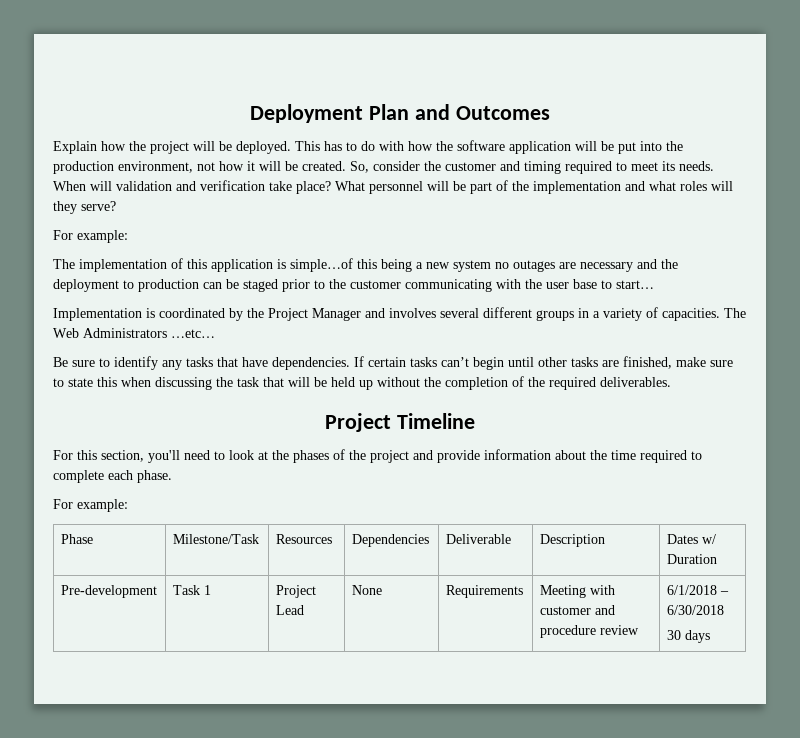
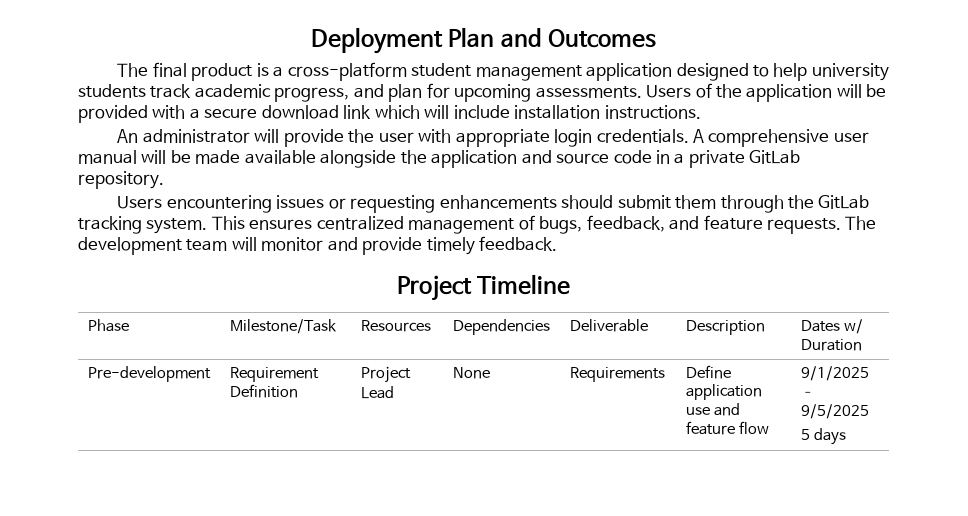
[53,140,683,154] [53,161,714,174] [53,180,733,194] [53,201,116,214] [53,230,128,243] [53,258,678,272] [53,279,654,292] [53,307,746,321] [53,328,215,338] [53,356,733,370] [53,376,671,390] [325,413,475,432] [53,449,702,463] [53,470,172,483] [53,499,128,512] Explain how the project will be deployed. This has to do with how the software application will be put into the production environment, not how it will be created. So, consider the customer and timing required to meet its needs. When will validation and verification take place? What personnel will be part of the implementation and what roles will they serve? // For example: // The implementation of this application is simple…of this being a new system no outages are necessary and the deployment to production can be staged prior to the customer communicating with the user base to start… // Implementation is coordinated by the Project Manager and involves several different groups in a variety of capacities. The Web Administrators …etc… // Be sure to identify any tasks that have dependencies. If certain tasks can’t begin until other tasks are finished, make sure to state this when discussing the task that will be held up without the completion of the required deliverables. // Project Timeline // For this section, you'll need to look at the phases of the project and provide information about the time required to complete each phase. // For example: -> [117,62,889,81] [78,83,887,102] [78,105,701,123] [117,129,869,147] [78,150,801,168] [78,171,164,189] [117,195,870,213] [78,215,877,234] [78,236,558,255] [396,274,571,301] The final product is a cross-platform student management application designed to help university students track academic progress, and plan for upcoming assessments. Users of the application will be provided with a secure download link which will include installation instructions. // An administrator will provide the user with appropriate login credentials. A comprehensive user manual will be made available alongside the application and source code in a private GitLab repository. // Users encountering issues or requesting enhancements should submit them through the GitLab tracking system. This ensures centralized management of bugs, feedback, and feature requests. The development team will monitor and provide timely feedback. // Project Timeline
[172,585,211,595] Task 1 -> [229,367,319,382] [229,384,298,398] Requirement Definition
[539,585,615,598] [539,605,615,615] [539,625,639,638] [666,585,729,595] [666,605,724,615] [666,630,681,640] Meeting with customer and procedure review | 6/1/2018 – 6/30/2018 // 30 -> [685,365,731,379] [685,384,762,400] [685,403,740,416] [685,421,769,435] [800,366,869,381] [800,391,814,397] [800,404,869,419] [800,429,810,440] Define application use and feature flow | 9/1/2025 – 9/5/2025 // 5

